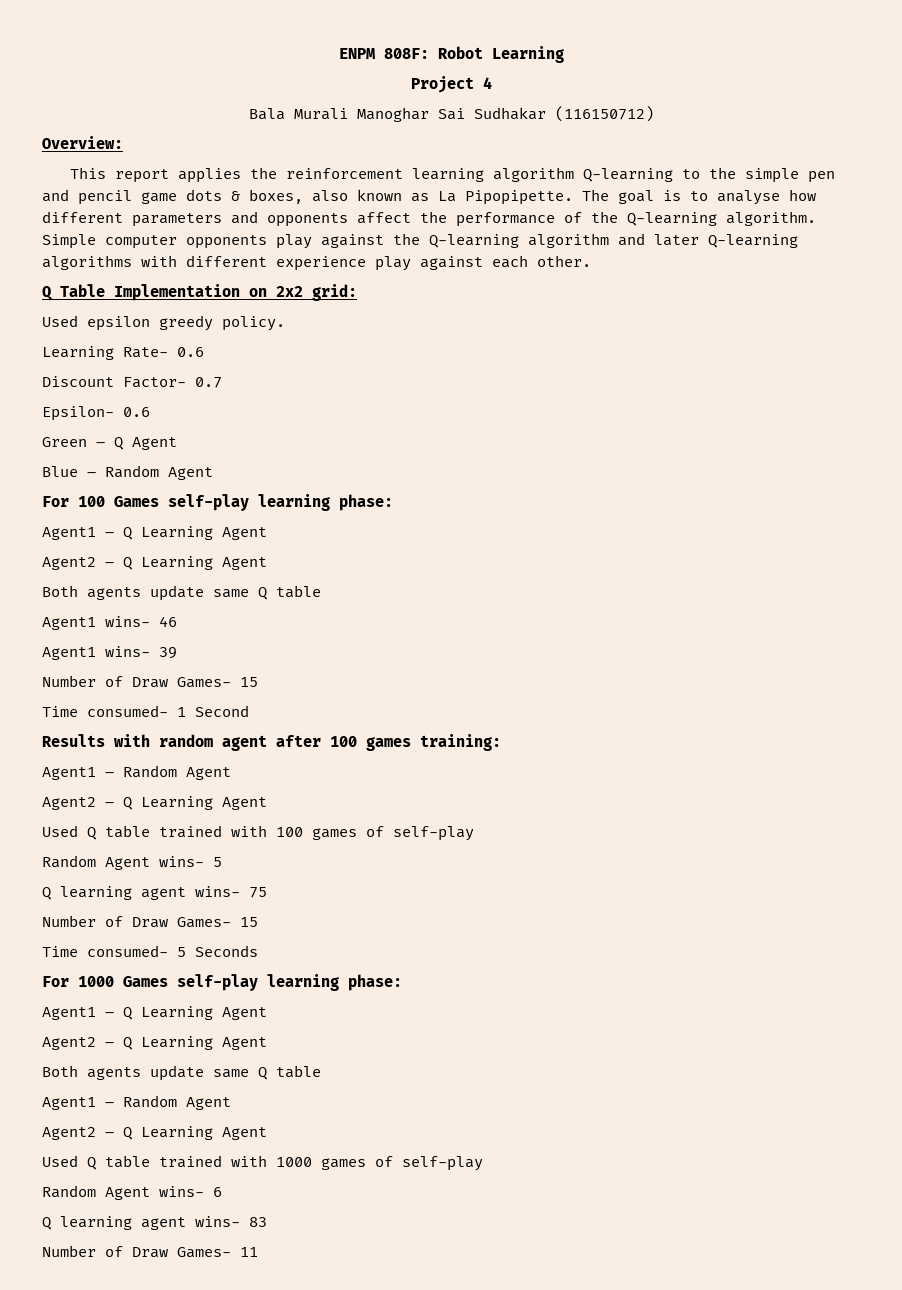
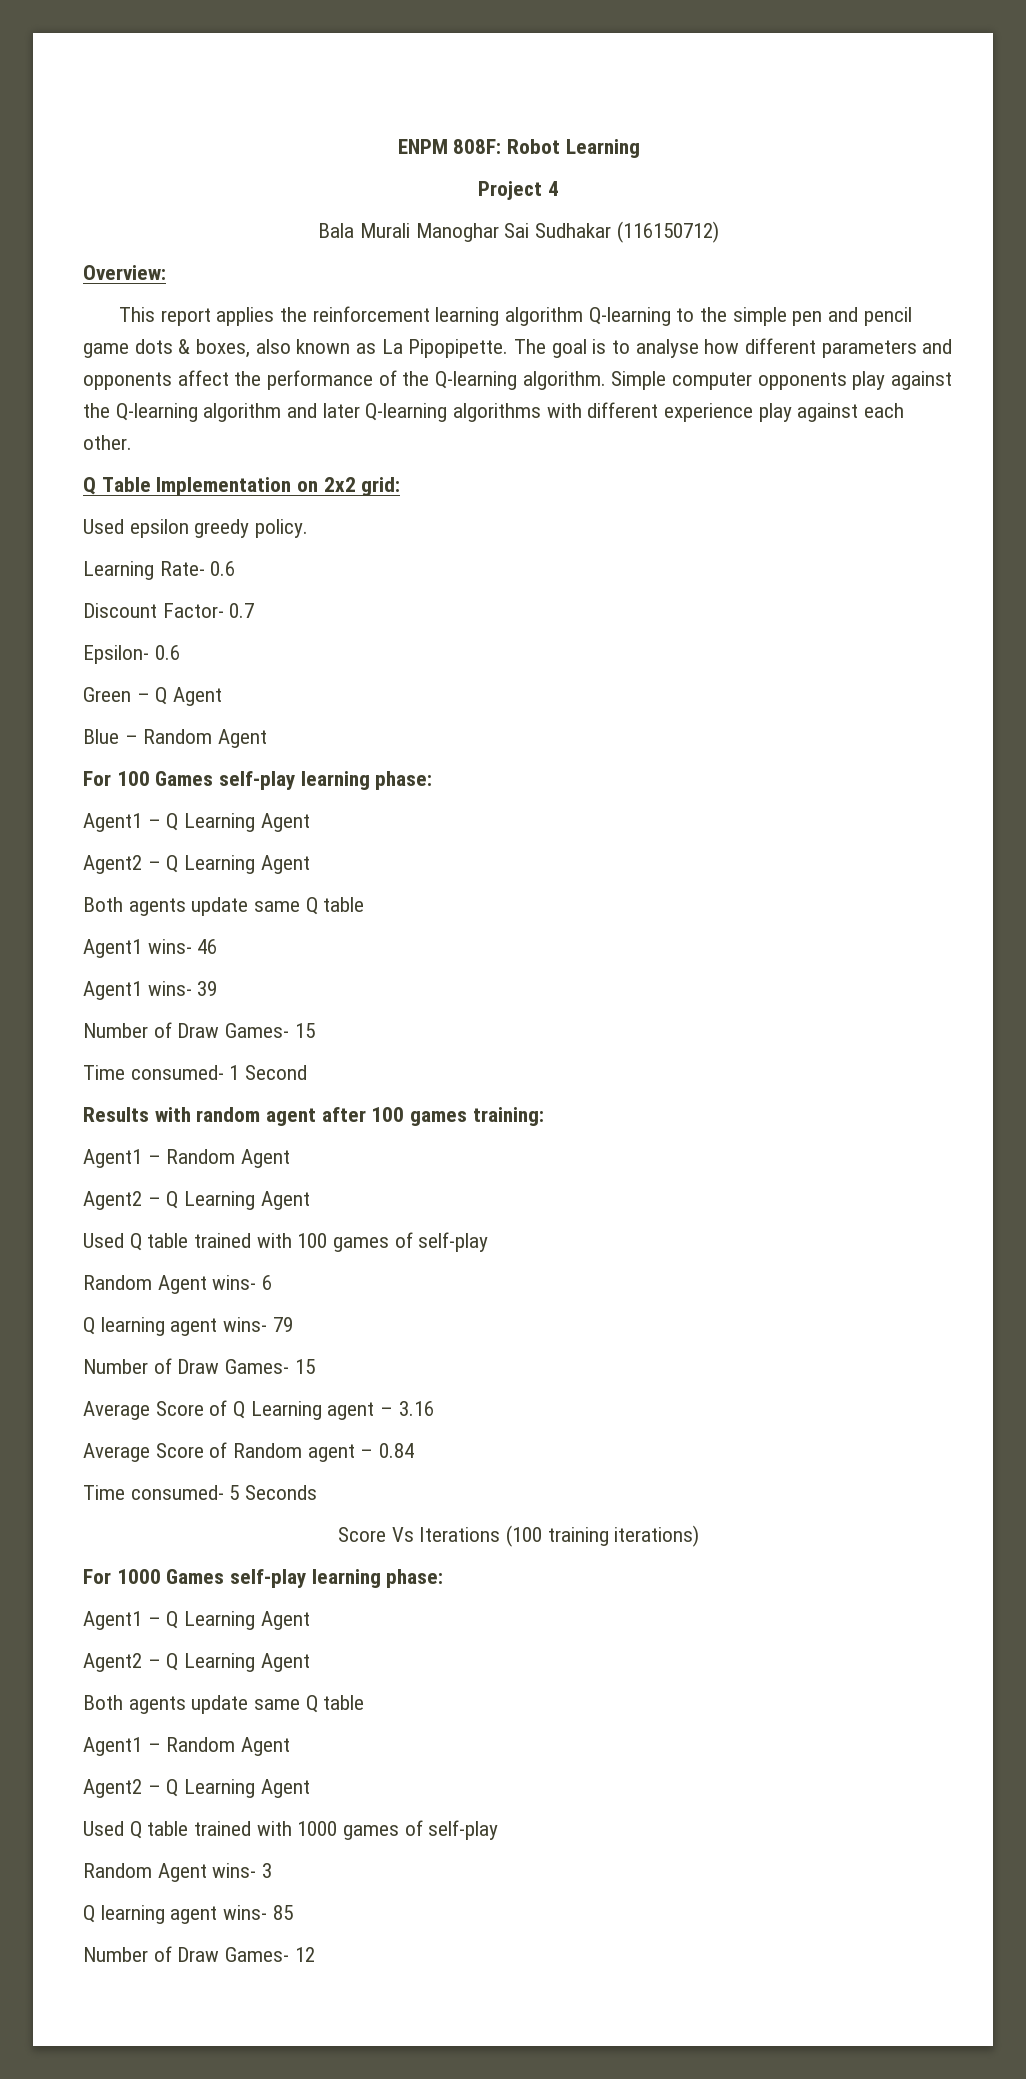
[213,857,222,867] [42,886,267,900] [42,915,258,928] [42,945,258,957] 5 // Q learning agent wins- 75 // Number of Draw Games- 15 // Time consumed- 5 Seconds -> [262,1275,273,1290] [83,1317,293,1336] [83,1358,315,1374] [83,1400,434,1420] [83,1442,415,1462] [83,1485,318,1500] [337,1525,700,1547] 6 // Q learning agent wins- 79 // Number of Draw Games- 15 // Average Score of Q Learning agent – 3.16 // Average Score of Random agent – 0.84 // Time consumed- 5 Seconds // Score Vs Iterations (100 training iterations)
[213,1187,222,1197] [42,1216,267,1230] [42,1245,258,1258] 6 // Q learning agent wins- 83 // Number of Draw Games- 11 -> [262,1863,273,1878] [83,1905,293,1924] [83,1946,315,1962] 3 // Q learning agent wins- 85 // Number of Draw Games- 12

